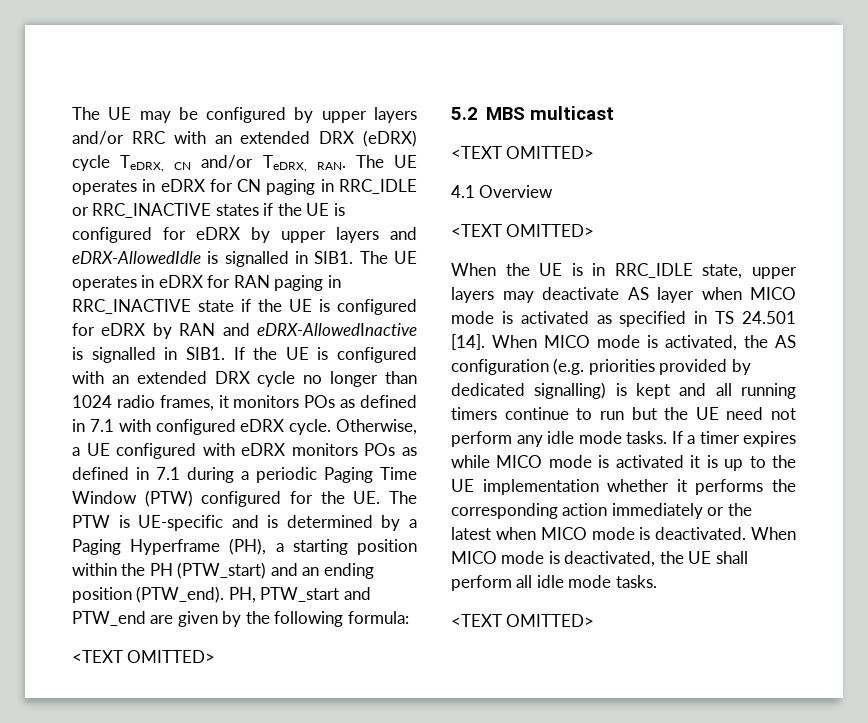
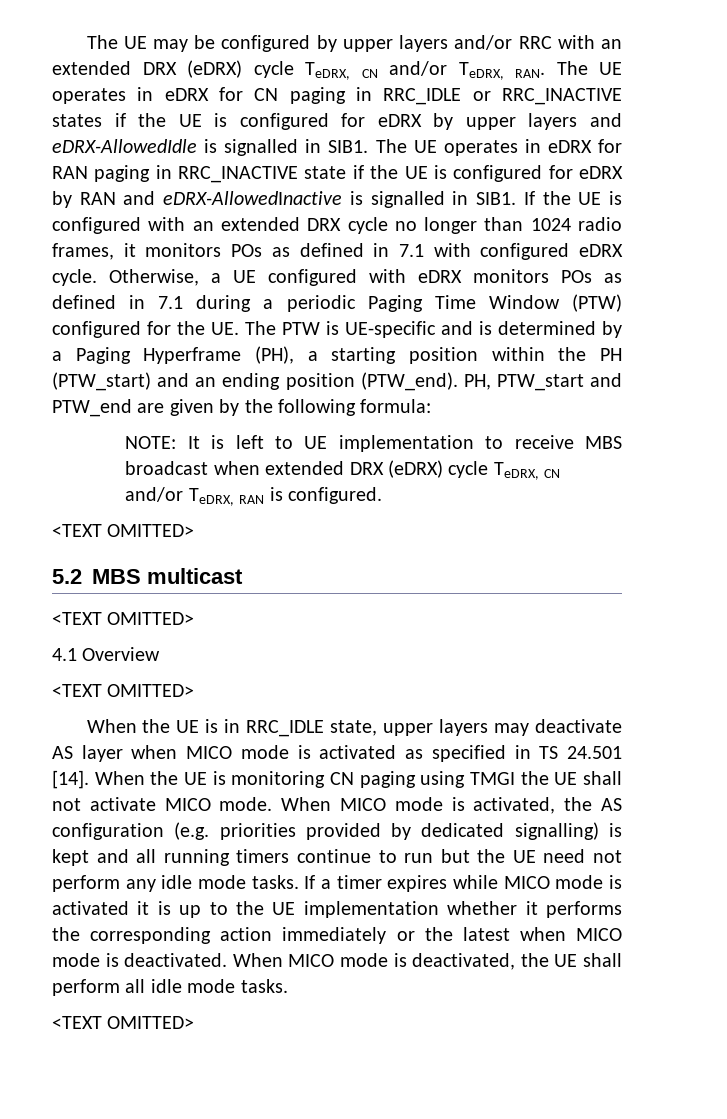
(409, 617) none -> [125,435,622,452] [125,460,561,480] [125,487,382,506] // NOTE: It is left to UE implementation to receive MBS broadcast when extended DRX (eDRX) cycle TeDRX, CN and/or TeDRX, RAN is configured.
(537, 341) none -> [150,771,623,788] [52,797,332,811] the UE is monitoring CN paging using TMGI the UE shall not activate MICO mode. When

